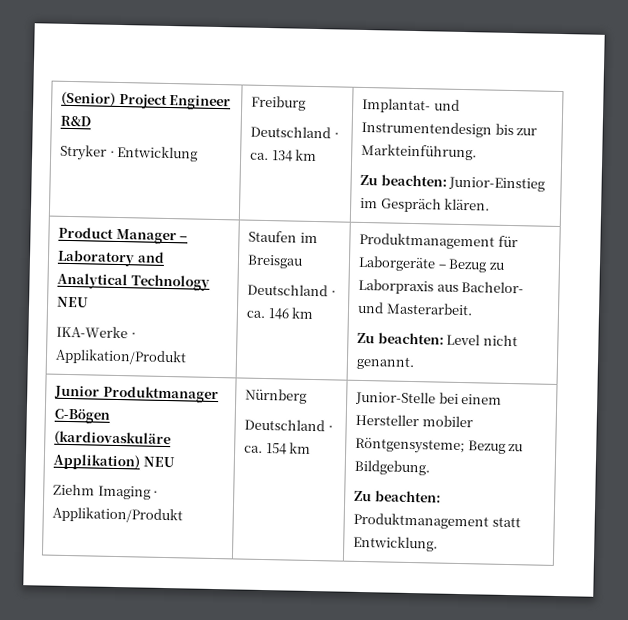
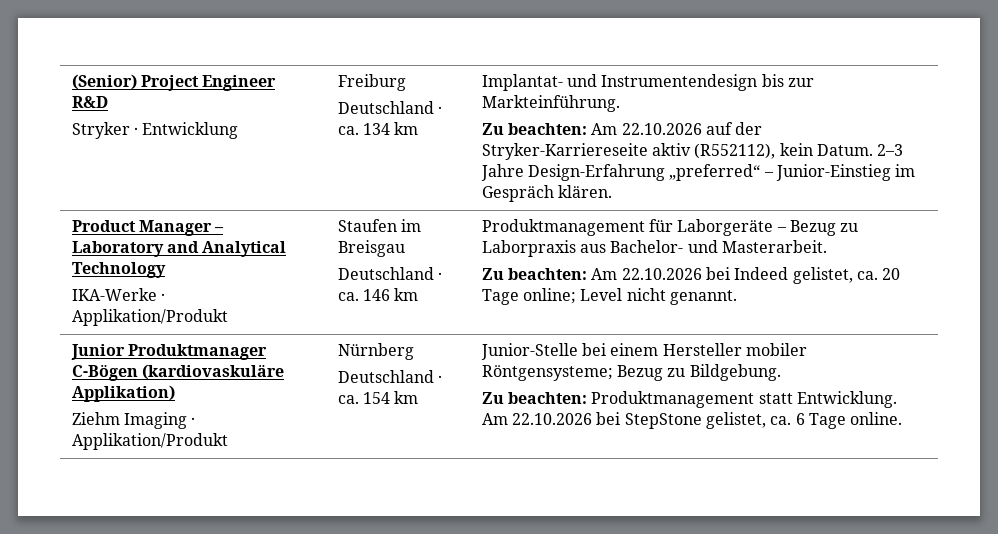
(447, 180) none -> [591,122,763,135] [481,143,904,160] [480,164,774,181] Am 22.10.2026 auf der Stryker-Karriereseite aktiv (R552112), kein Datum. 2–3 Jahre Design-Erfahrung „preferred“ –
[57,296,90,308] NEU -> (166, 270) none
(444, 338) none -> [591,267,901,284] [481,288,577,305] Am 22.10.2026 bei Indeed gelistet, ca. 20 Tage online;
[142,456,175,468] NEU -> (175, 393) none
(439, 543) none -> [481,412,903,429] Am 22.10.2026 bei StepStone gelistet, ca. 6 Tage online.

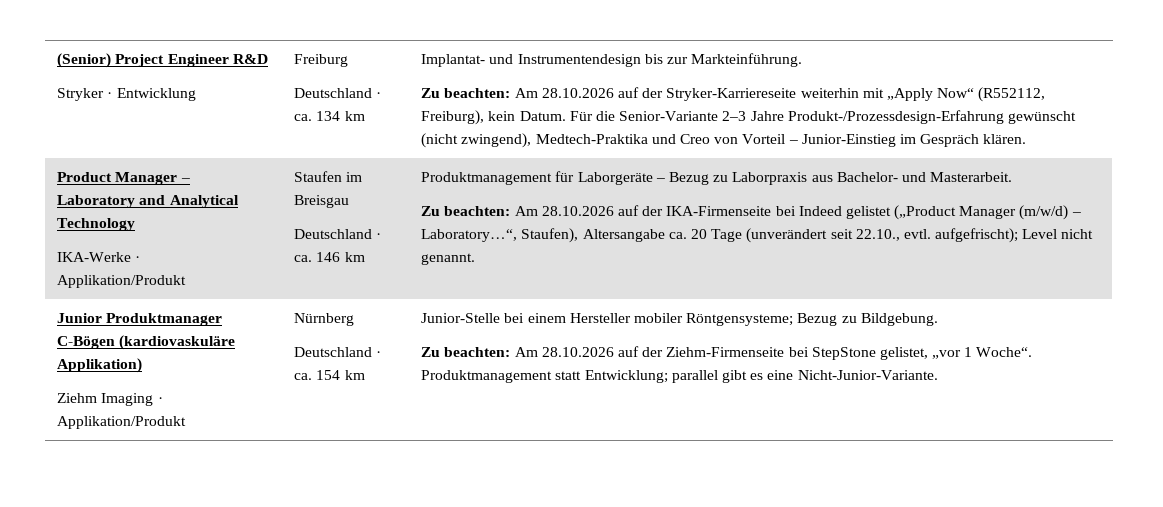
[621,123,702,135] 22.10.2026 -> [541,88,614,98] 28.10.2026
[652,143,904,159] [480,164,761,181] aktiv (R552112), kein Datum. 2–3 Jahre Design-Erfahrung „preferred“ -> [800,87,1046,102] [421,110,1076,125] [421,133,786,148] weiterhin mit „Apply Now“ (R552112, Freiburg), kein Datum. Für die Senior-Variante 2–3 Jahre Produkt-/Prozessdesign-Erfahrung gewünscht (nicht zwingend), Medtech-Praktika und Creo von Vorteil
[621,267,901,284] [481,288,577,305] 22.10.2026 bei Indeed gelistet, ca. 20 Tage online; -> [541,205,1081,220] [421,228,1019,243] 28.10.2026 auf der IKA-Firmenseite bei Indeed gelistet („Product Manager (m/w/d) – Laboratory…“, Staufen), Altersangabe ca. 20 Tage (unverändert seit 22.10., evtl. aufgefrischt);
[591,391,897,408] [481,412,903,429] Produktmanagement statt Entwicklung. Am 22.10.2026 bei StepStone gelistet, ca. 6 Tage online. -> [514,346,1033,360] [421,370,938,383] Am 28.10.2026 auf der Ziehm-Firmenseite bei StepStone gelistet, „vor 1 Woche“. Produktmanagement statt Entwicklung; parallel gibt es eine Nicht-Junior-Variante.

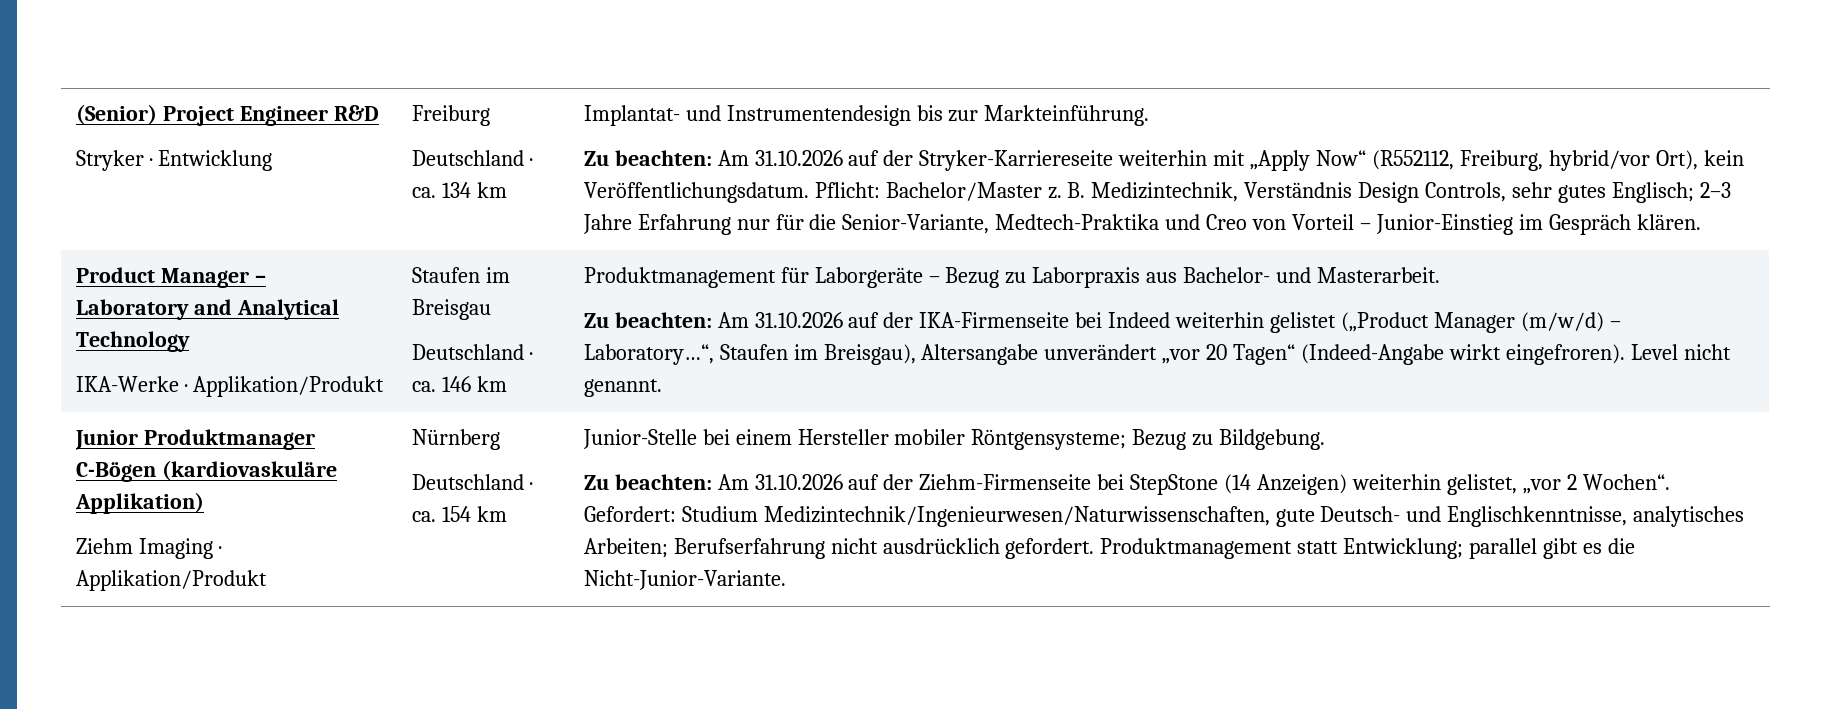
[541,88,614,98] 28.10.2026 -> [754,150,843,166] 31.10.2026
[421,110,1076,125] [421,133,532,148] Freiburg), kein Datum. Für die Senior-Variante 2–3 Jahre Produkt-/Prozessdesign-Erfahrung gewünscht (nicht zwingend), -> [1459,150,1744,171] [583,182,1731,203] [582,214,990,235] Freiburg, hybrid/vor Ort), kein Veröffentlichungsdatum. Pflicht: Bachelor/Master z. B. Medizintechnik, Verständnis Design Controls, sehr gutes Englisch; 2–3 Jahre Erfahrung nur für die Senior-Variante,
[541,206,614,216] 28.10.2026 -> [754,312,843,328] 31.10.2026
(842, 211) none -> [1175,312,1265,328] weiterhin
[521,228,1019,243] Staufen), Altersangabe ca. 20 Tage (unverändert seit 22.10., evtl. aufgefrischt); -> [719,344,1626,365] Staufen im Breisgau), Altersangabe unverändert „vor 20 Tagen“ (Indeed-Angabe wirkt eingefroren).
[541,347,614,357] 28.10.2026 -> [754,474,843,490] 31.10.2026
[879,347,1033,360] gelistet, „vor 1 Woche“. -> [1224,474,1670,495] [583,506,1745,527] [583,538,1095,559] (14 Anzeigen) weiterhin gelistet, „vor 2 Wochen“. Gefordert: Studium Medizintechnik/Ingenieurwesen/Naturwissenschaften, gute Deutsch- und Englischkenntnisse, analytisches Arbeiten; Berufserfahrung nicht ausdrücklich gefordert.
[767,370,794,380] eine -> [1608,538,1636,554] die

